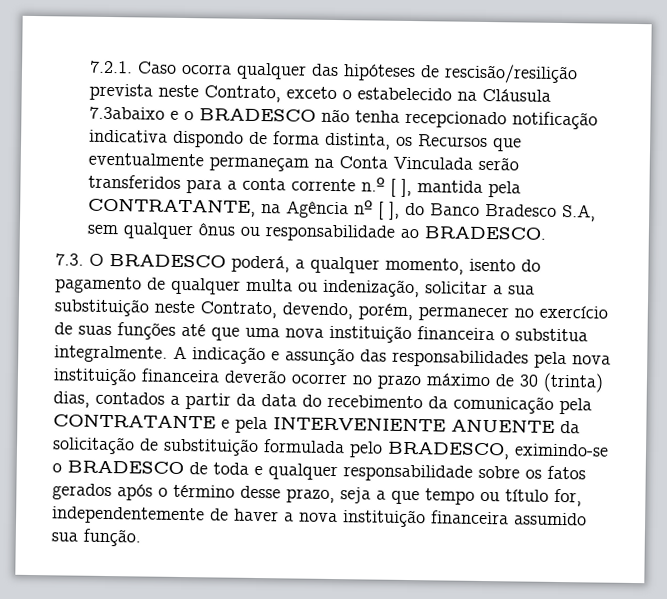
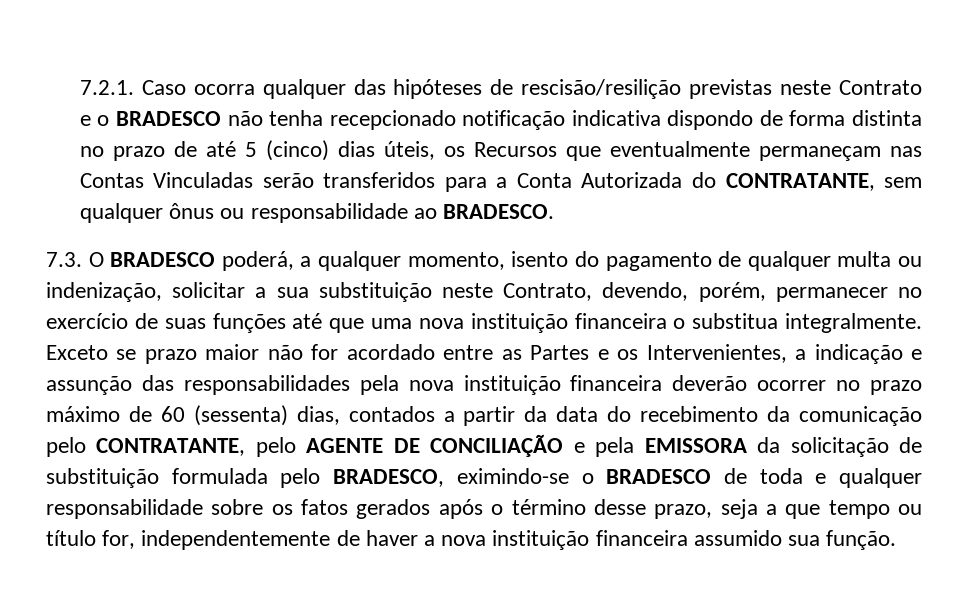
[89,83,552,103] [89,106,166,120] prevista neste Contrato, exceto o estabelecido na Cláusula 7.3abaixo -> [689,79,922,99] previstas neste Contrato
[324,132,392,150] distinta, -> [852,110,923,126] [79,140,435,161] distinta no prazo de até 5 (cinco) dias úteis,
[314,156,474,170] na Conta Vinculada -> [889,146,922,157] [79,172,254,188] nas Contas Vinculadas
[242,177,522,198] [88,197,597,222] conta corrente n.º [ ], mantida pela CONTRATANTE, na Agência nº [ ], do Banco Bradesco S.A, -> [516,172,875,191] Conta Autorizada do CONTRATANTE,
[173,345,187,360] A -> [46,344,807,364] Exceto se prazo maior não for acordado entre as Partes e os Intervenientes, a
[519,372,604,393] 30 (trinta) -> [160,405,288,426] 60 (sessenta)
[559,398,592,415] [53,413,555,434] pela CONTRATANTE e pela INTERVENIENTE ANUENTE -> [46,434,747,457] pelo CONTRATANTE, pelo AGENTE DE CONCILIAÇÃO e pela EMISSORA

